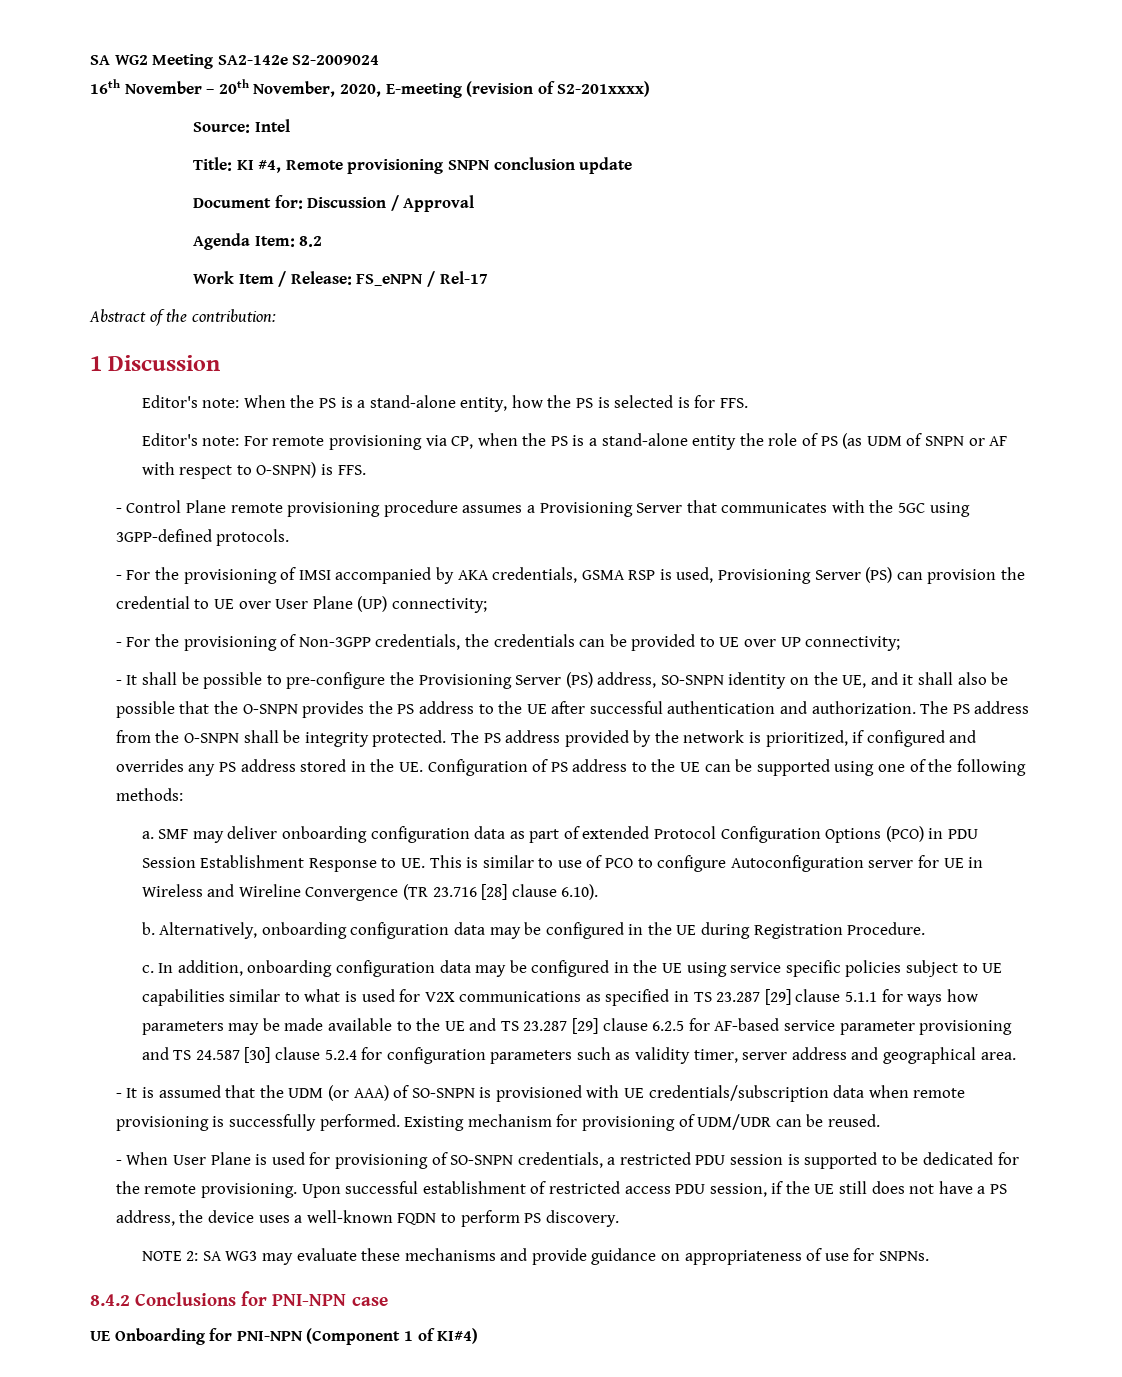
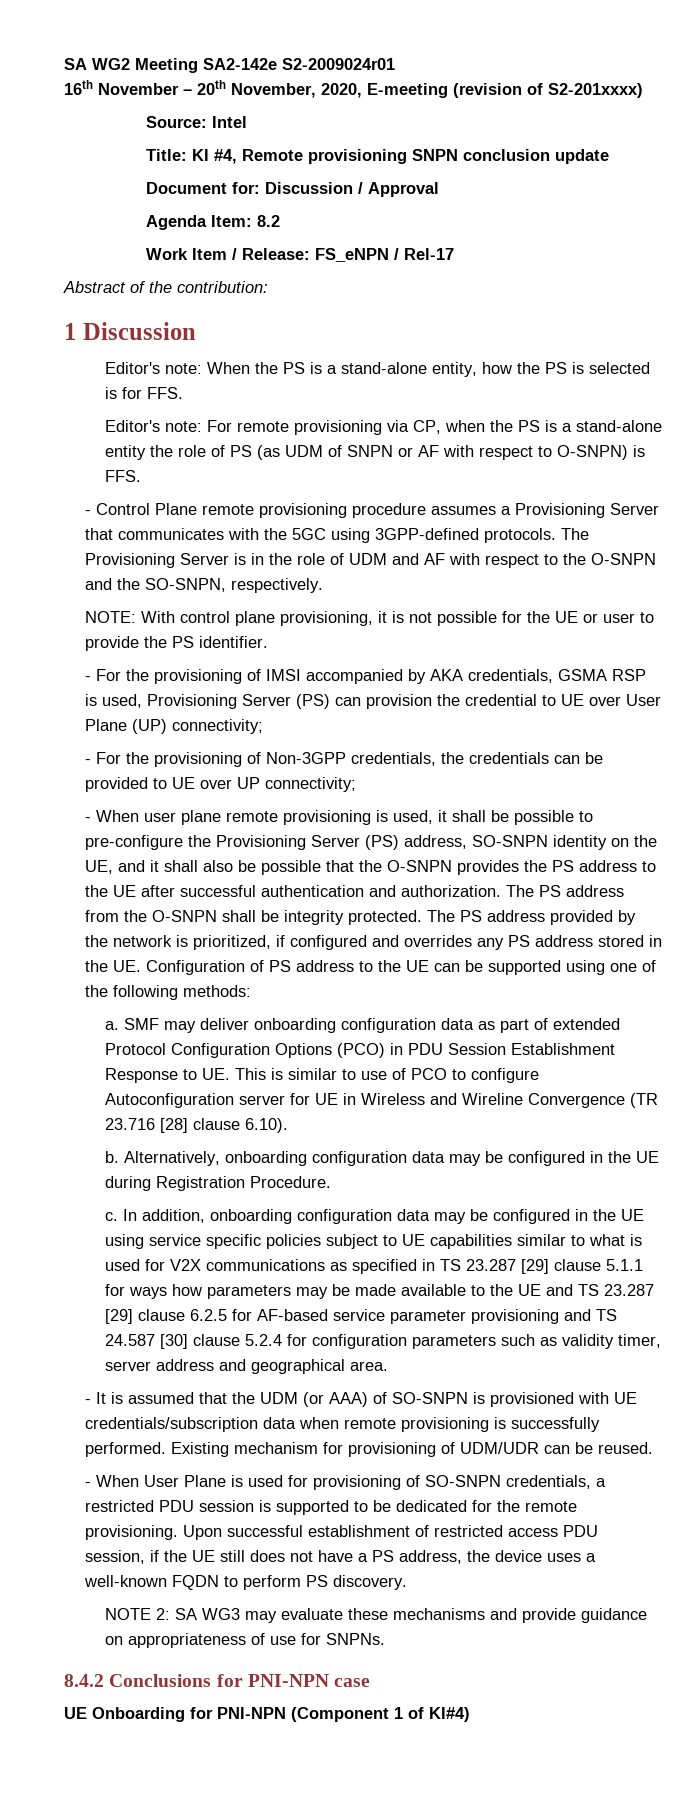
[292,55,380,65] S2-2009024 -> [282,58,395,70] S2-2009024r01
(290, 537) none -> [560,528,589,540] [84,553,656,568] [84,578,323,593] [84,611,654,626] [84,636,268,651] The Provisioning Server is in the role of UDM and AF with respect to the O-SNPN and the SO-SNPN, respectively. // NOTE: With control plane provisioning, it is not possible for the UE or user to provide the PS identifier.
[126,675,138,685] It -> [95,810,447,825] When user plane remote provisioning is used, it

